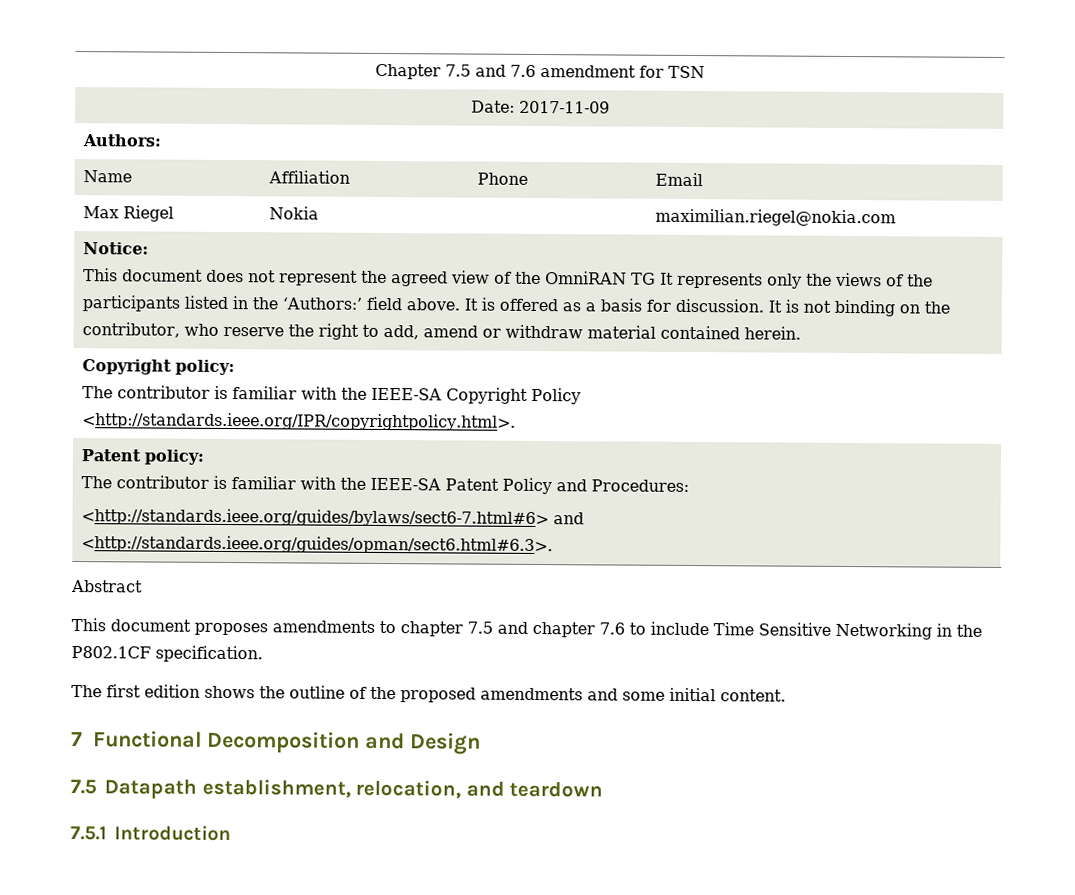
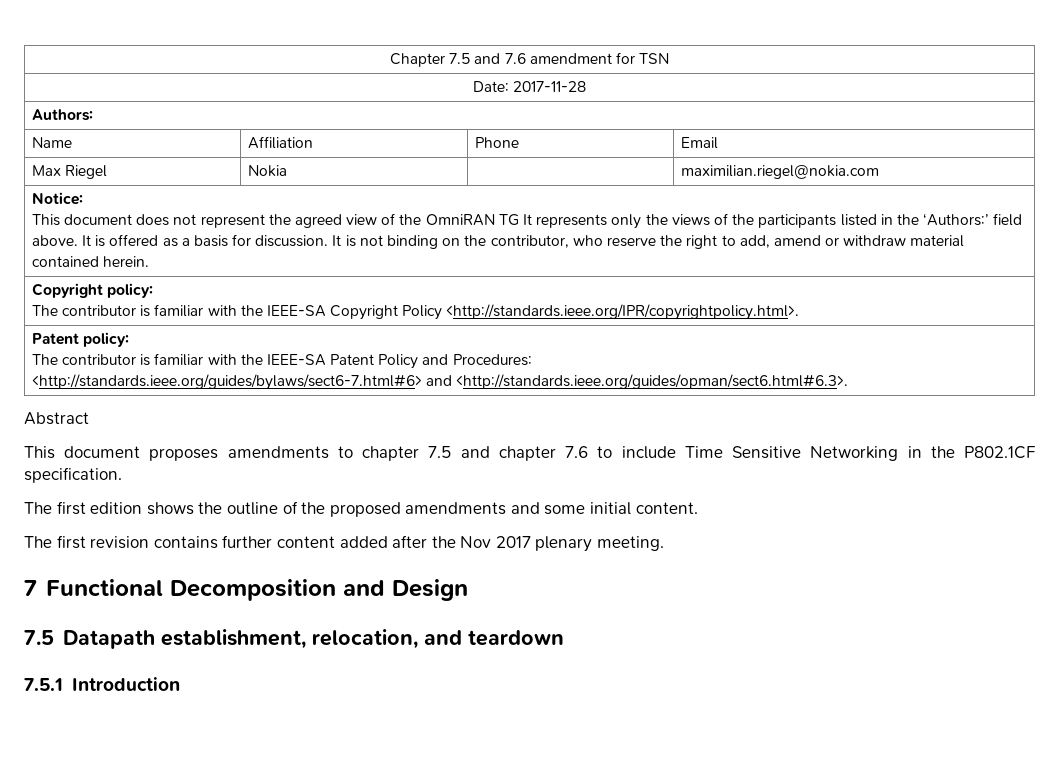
[518,100,610,114] 2017-11-09 -> [513,81,587,92] 2017-11-28
(786, 695) none -> [24,535,665,552] // The first revision contains further content added after the Nov 2017 plenary meeting.

